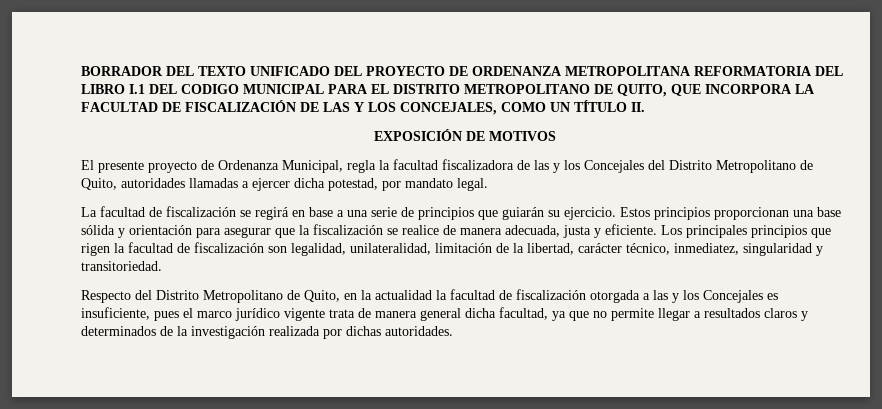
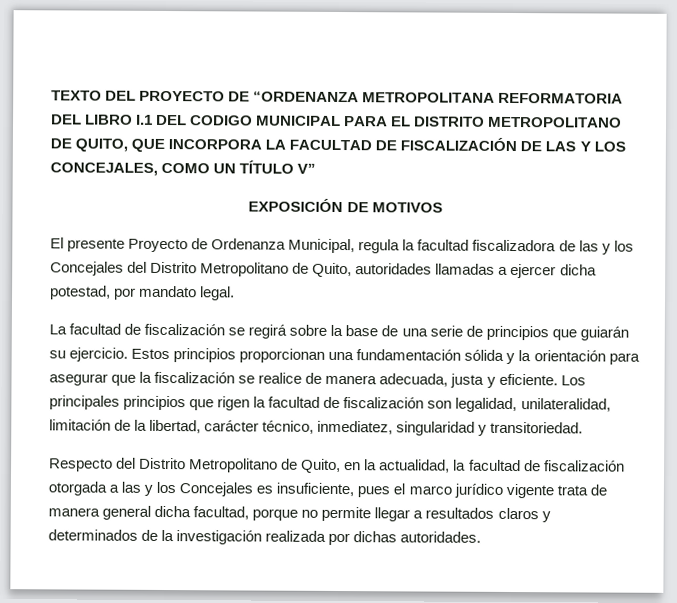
[81,66,330,76] BORRADOR DEL TEXTO UNIFICADO -> [51,90,102,101] TEXTO
[472,66,562,76] ORDENANZA -> [253,91,360,103] “ORDENANZA
[631,102,645,112] II. -> [297,163,317,174] V”
[148,161,197,173] proyecto -> [128,238,189,253] Proyecto
[347,160,376,173] regla -> [358,239,401,254] regula
[292,207,344,217] en base a -> [289,324,399,337] sobre la base de
[817,207,841,217] base -> [356,349,462,361] fundamentación
(125, 233) none -> [518,350,532,362] la
[375,290,432,300] actualidad -> [379,459,451,473] actualidad,
[552,311,589,321] ya que -> [252,508,299,521] porque

